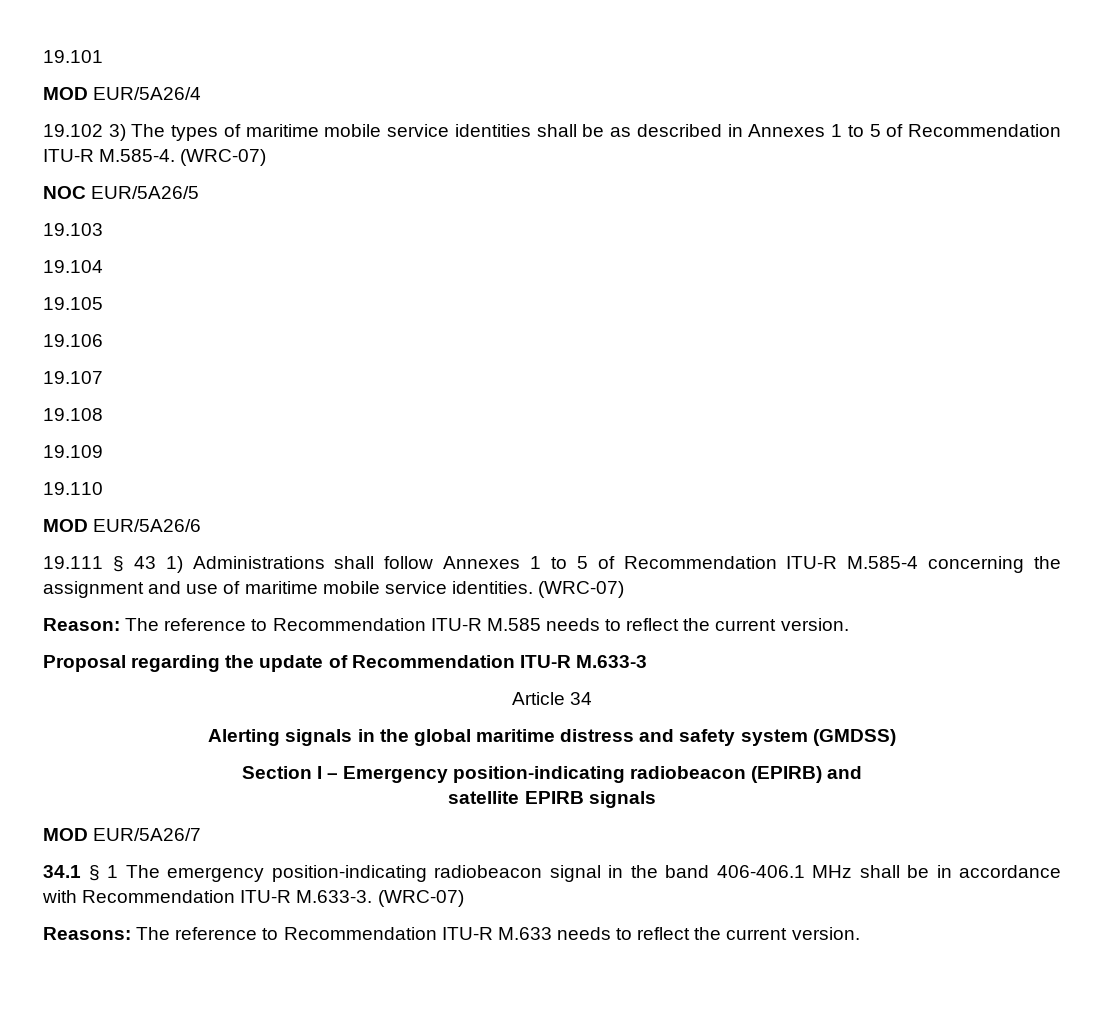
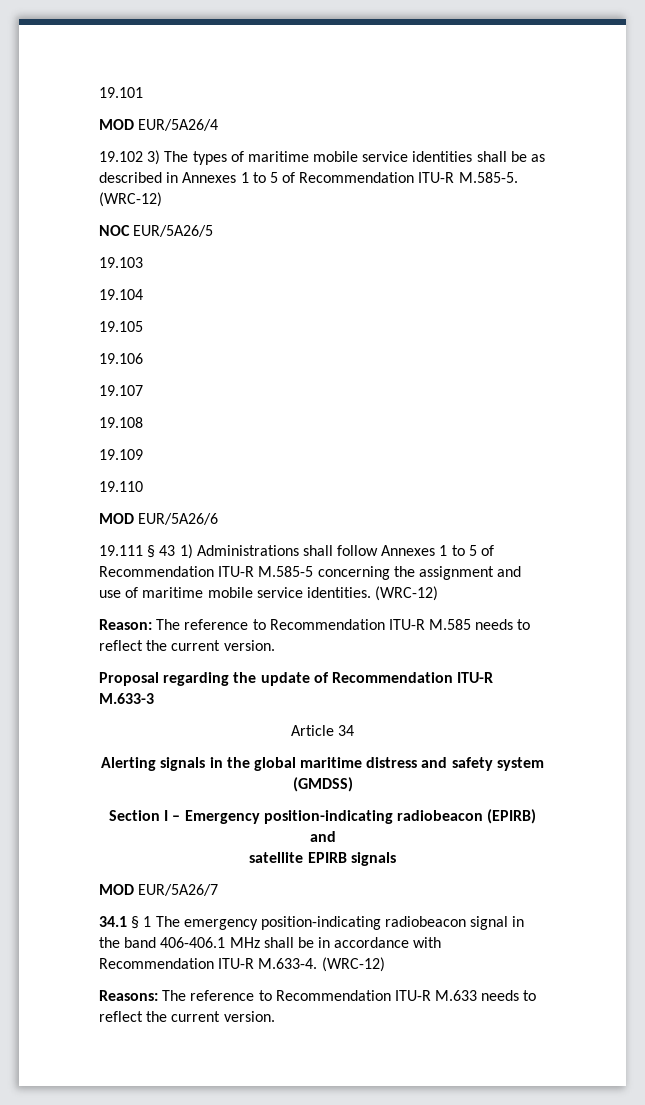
[99,149,267,166] M.585-4. (WRC-07) -> [458,172,518,183] [99,192,162,207] M.585-5. (WRC-12)
[847,556,919,569] M.585-4 -> [258,566,314,577] M.585-5
[538,581,625,598] (WRC-07) -> [375,586,439,601] (WRC-12)
[296,890,464,907] M.633-3. (WRC-07) -> [258,957,385,972] M.633-4. (WRC-12)

